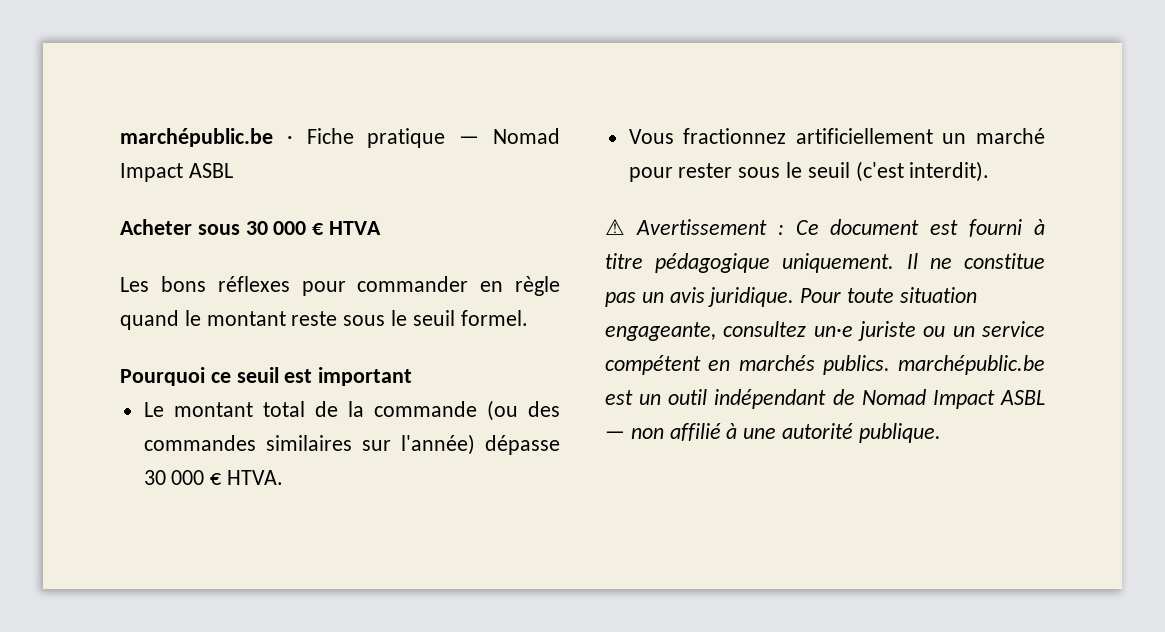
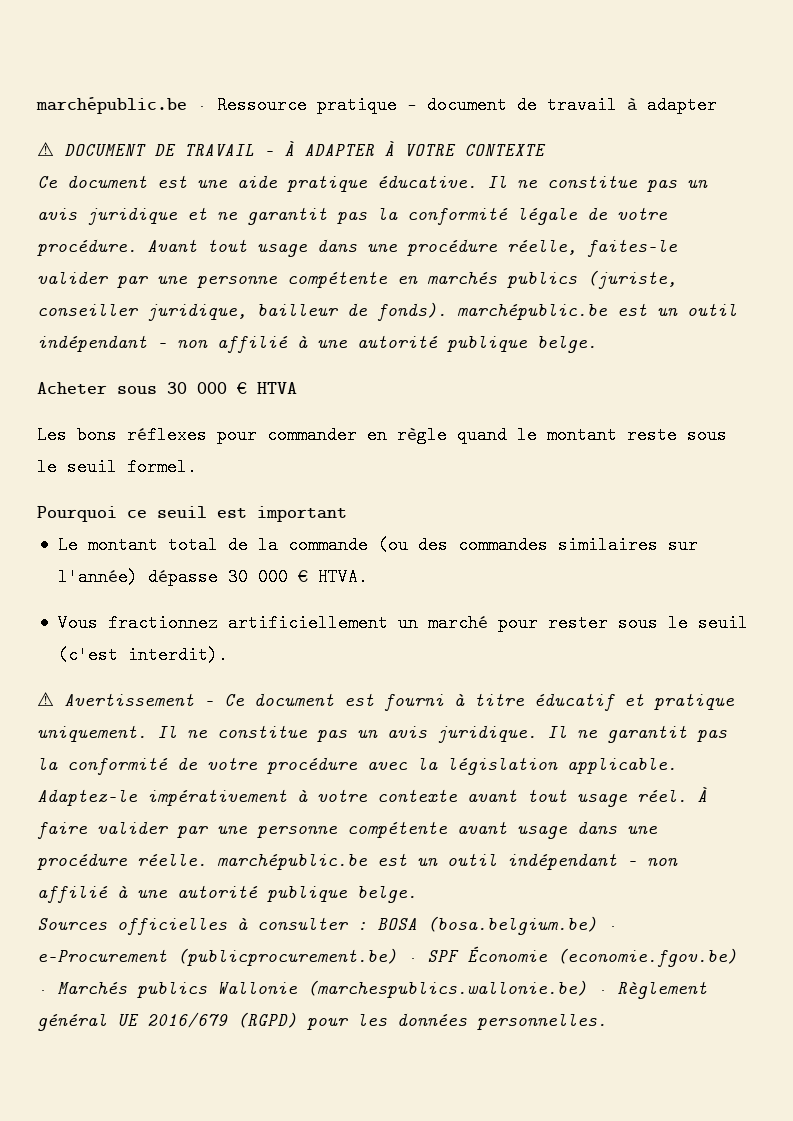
[306,128,354,144] Fiche -> [217,96,307,114] Ressource
[493,128,560,144] [120,163,233,182] Nomad Impact ASBL -> [427,96,717,114] [37,141,546,157] [37,175,708,192] [37,207,668,225] [37,239,678,257] [37,270,677,289] [37,302,737,321] [37,335,597,353] document de travail à adapter // ⚠ DOCUMENT DE TRAVAIL — À ADAPTER À VOTRE CONTEXTE // Ce document est une aide pratique éducative. Il ne constitue pas un avis juridique et ne garantit pas la conformité légale de votre procédure. Avant tout usage dans une procédure réelle, faites-le valider par une personne compétente en marchés publics (juriste, conseiller juridique, bailleur de fonds). marchépublic.be est un outil indépendant — non affilié à une autorité publique belge.
[777,225,784,235] : -> [204,701,214,706] —
[655,253,771,273] pédagogique -> [534,693,735,711] éducatif et pratique
[800,287,977,303] [605,321,1045,341] [605,355,1045,375] [605,389,1045,409] [605,423,941,443] Pour toute situation engageante, consultez un·e juriste ou un service compétent en marchés publics. marchépublic.be est un outil indépendant de Nomad Impact ASBL — non affilié à une autorité publique. -> [547,725,727,743] [37,757,677,775] [37,787,707,807] [37,821,658,839] [37,853,678,870] [37,885,417,903] [37,916,617,935] [37,946,737,967] [37,980,707,999] [37,1012,607,1031] Il ne garantit pas la conformité de votre procédure avec la législation applicable. Adaptez-le impérativement à votre contexte avant tout usage réel. À faire valider par une personne compétente avant usage dans une procédure réelle. marchépublic.be est un outil indépendant — non affilié à une autorité publique belge. // Sources officielles à consulter : BOSA (bosa.belgium.be) · e-Procurement (publicprocurement.be) · SPF Économie (economie.fgov.be) · Marchés publics Wallonie (marchespublics.wallonie.be) · Règlement général UE 2016/679 (RGPD) pour les données personnelles.

